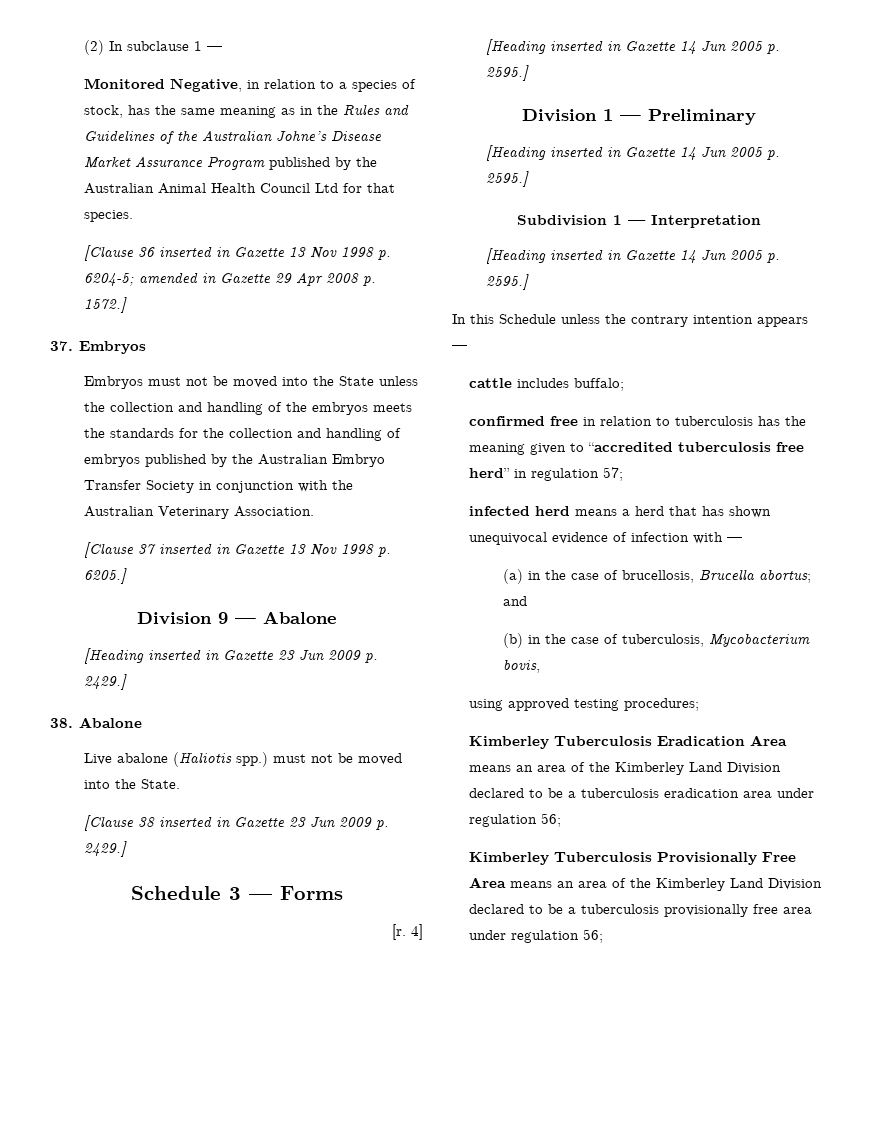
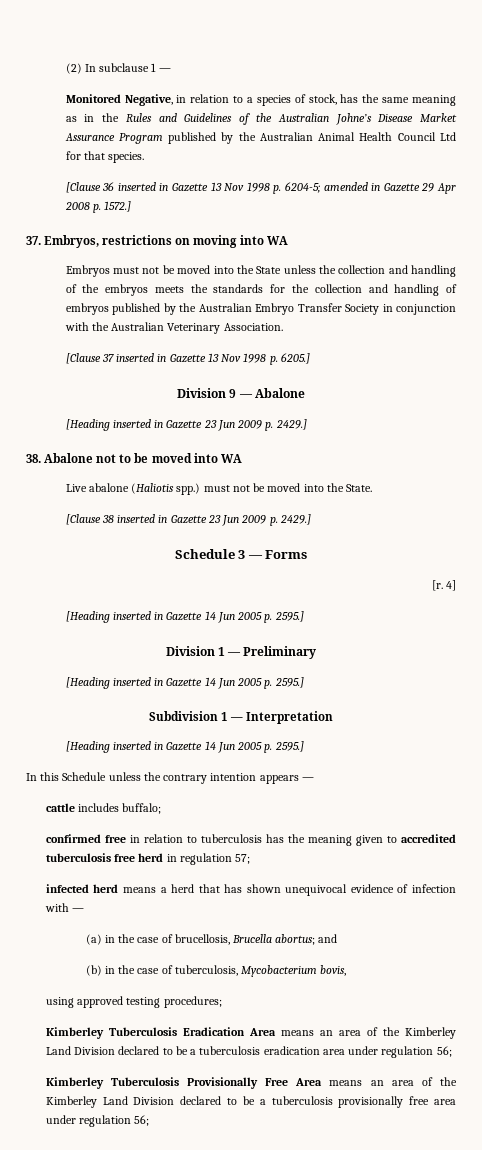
[79,341,146,354] Embryos -> [44,235,288,248] Embryos, restrictions on moving into WA
(142, 722) none -> [96,453,242,463] not to be moved into WA
[588,442,674,452] “accredited -> [401,834,456,843] accredited
[469,468,511,478] herd” -> [138,853,164,862] herd

